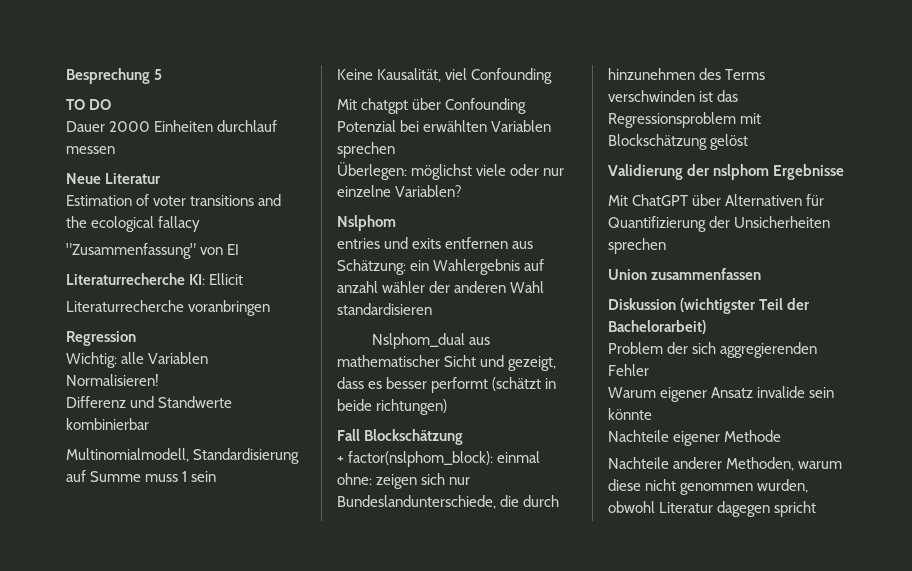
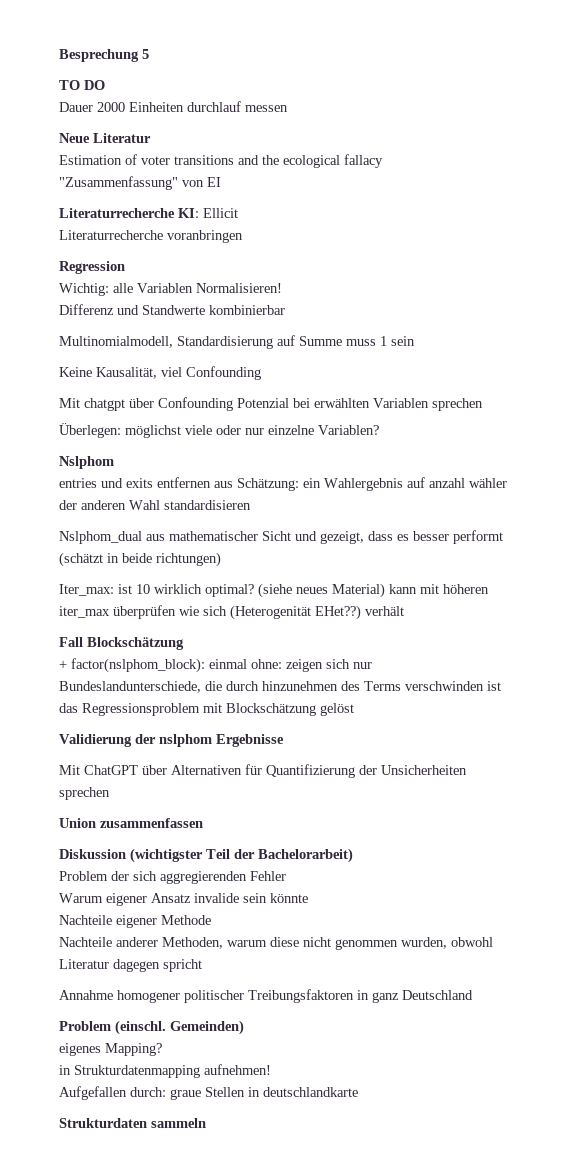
(448, 407) none -> [59,583,489,598] [59,605,404,620] // Iter_max: ist 10 wirklich optimal? (siehe neues Material) kann mit höheren iter_max überprüfen wie sich (Heterogenität EHet??) verhält
(817, 509) none -> [59,989,473,1003] [59,1020,244,1035] [59,1043,162,1056] [59,1064,271,1078] [59,1086,358,1100] [59,1118,206,1128] // Annahme homogener politischer Treibungsfaktoren in ganz Deutschland // Problem (einschl. Gemeinden) // eigenes Mapping? // in Strukturdatenmapping aufnehmen! // Aufgefallen durch: graue Stellen in deutschlandkarte // Strukturdaten sammeln

